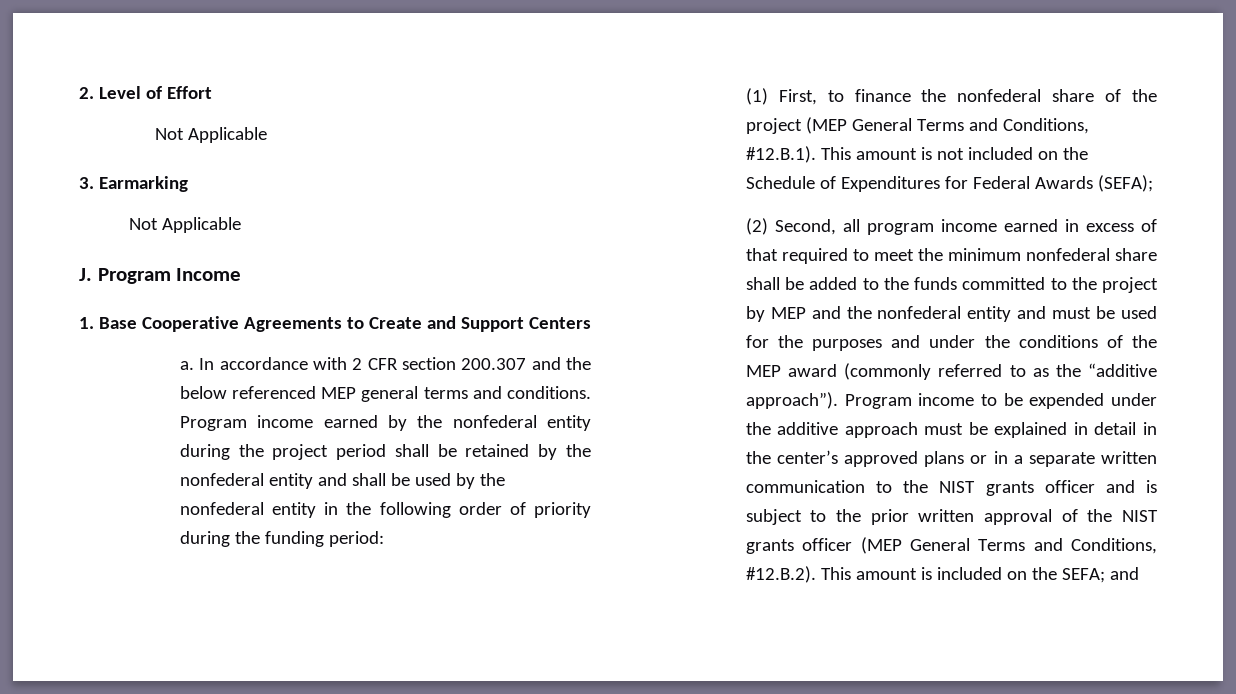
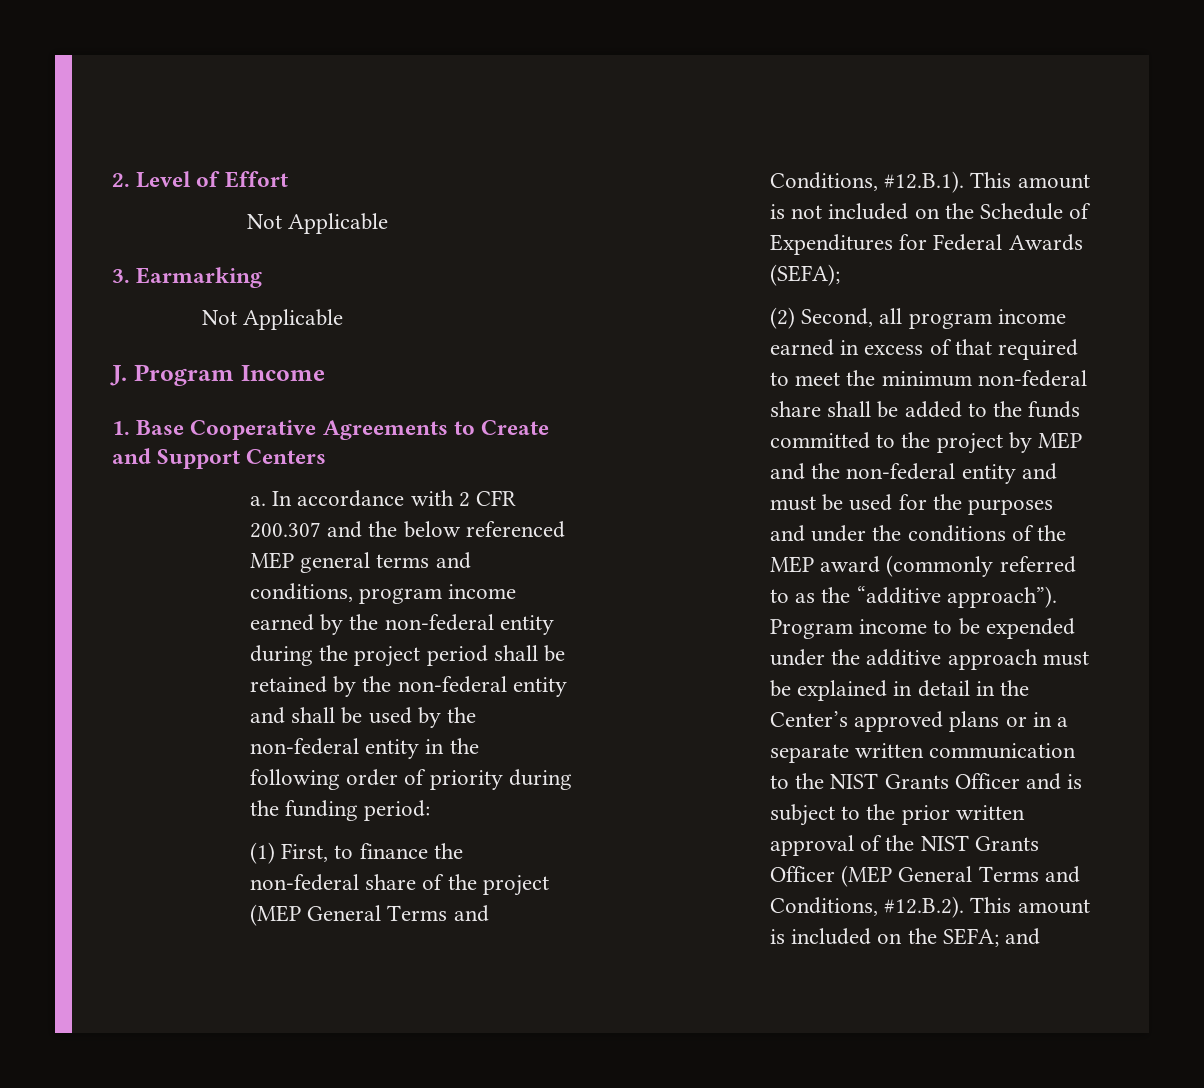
[401,357,456,370] section -> (517, 498) none
[507,386,591,399] [179,416,247,431] conditions. Program -> [250,583,443,604] conditions, program
[452,415,537,428] nonfederal -> [384,614,494,631] non-federal
[179,473,264,486] nonfederal -> [397,676,507,693] non-federal
[179,502,264,515] nonfederal -> [250,738,359,755] non-federal
[957,89,1042,102] nonfederal -> [250,874,359,891] non-federal
[1025,248,1110,261] nonfederal -> [977,370,1087,387] non-federal
[877,306,962,319] nonfederal -> [846,463,956,480] non-federal
[776,450,838,464] center’s -> [770,711,848,727] Center’s
[985,480,1095,496] grants officer -> [884,773,1020,789] Grants Officer
[745,538,853,554] grants officer -> [974,836,1039,851] [770,866,835,882] Grants Officer

